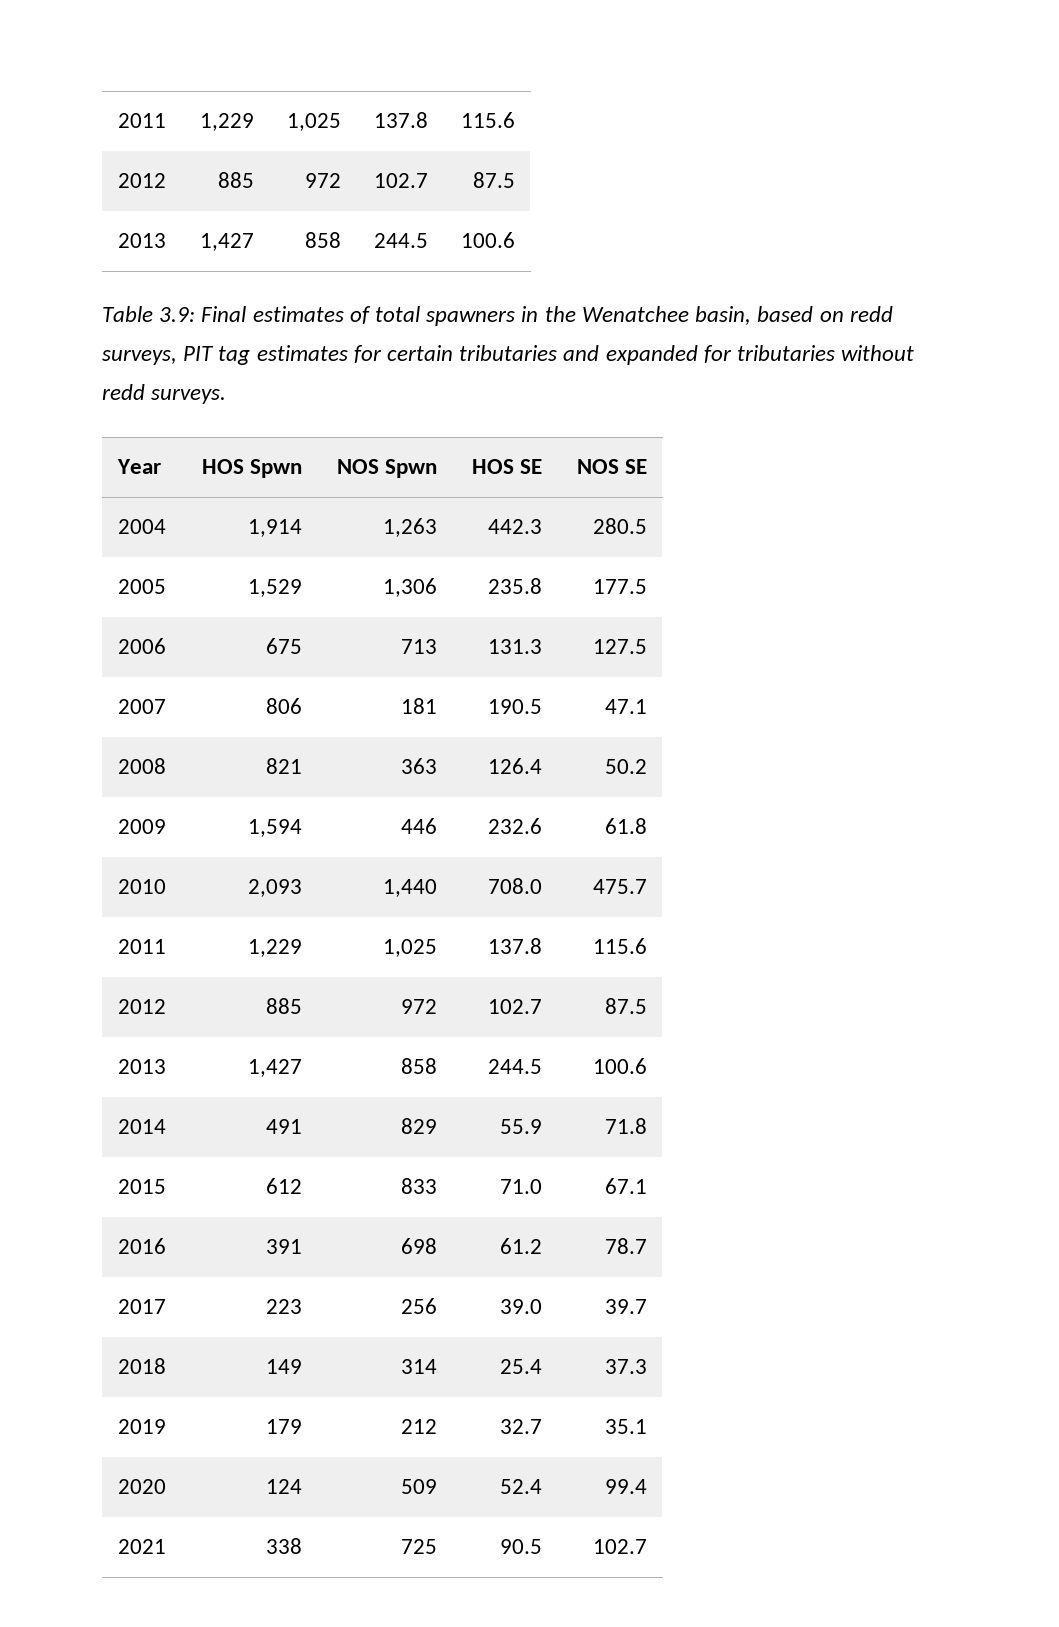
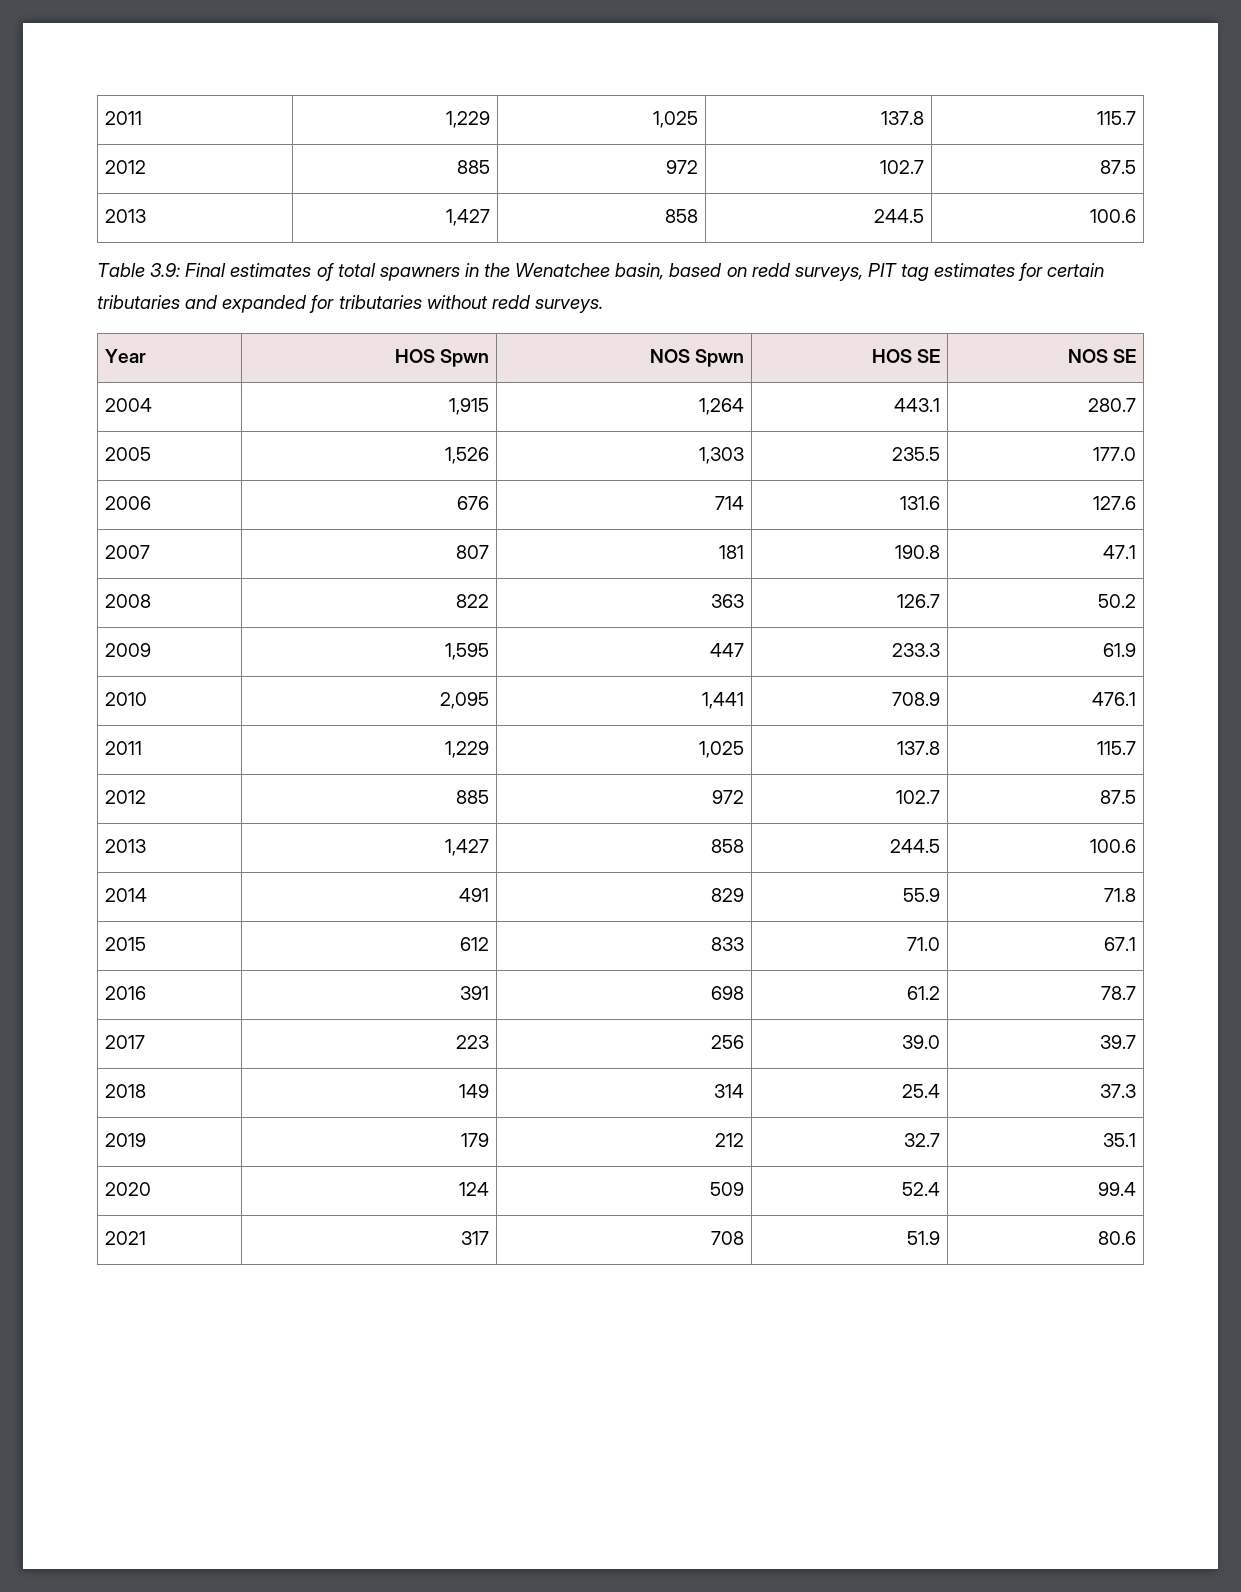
[117,113,166,128] [200,113,255,131] [287,113,342,131] [374,112,429,128] [461,112,516,128] 2011 | 1,229 | 1,025 | 137.8 | 115.6 -> [104,111,142,125] [446,111,491,128] [653,111,699,128] [881,111,925,125] [1097,111,1137,125] 2011 | 1,229 | 1,025 | 137.8 | 115.7
[248,519,303,537] [383,518,438,537] [488,519,543,534] [593,518,648,534] [117,579,166,594] [248,579,303,597] [383,578,438,597] [488,578,543,594] [593,579,648,594] [117,638,166,654] [266,638,303,654] [401,639,438,654] [488,639,543,654] [593,639,648,654] 1,914 | 1,263 | 442.3 | 280.5 // 2005 | 1,529 | 1,306 | 235.8 | 177.5 // 2006 | 675 | 713 | 131.3 | 127.5 -> [449,398,490,415] [699,398,745,415] [894,398,941,412] [1088,398,1137,412] [104,447,151,461] [445,447,490,464] [699,447,745,464] [892,447,941,461] [1093,447,1137,461] [104,496,151,510] [457,496,490,510] [715,496,745,510] [900,496,941,510] [1093,496,1137,510] 1,915 | 1,264 | 443.1 | 280.7 // 2005 | 1,526 | 1,303 | 235.5 | 177.0 // 2006 | 676 | 714 | 131.6 | 127.6
[266,698,303,714] 806 -> [456,545,490,559] 807
[488,699,543,714] 190.5 -> [895,545,941,559] 190.8
[266,758,303,774] 821 -> [456,594,490,608] 822
[488,758,543,774] 126.4 -> [897,594,941,608] 126.7
[248,819,303,837] [401,818,438,834] [488,818,543,834] [605,818,648,834] [117,879,166,894] [248,879,303,897] [383,879,438,897] [488,878,543,894] [593,879,648,894] [117,939,166,954] [248,939,303,957] [383,939,438,957] [488,938,543,954] [593,938,648,954] 1,594 | 446 | 232.6 | 61.8 // 2010 | 2,093 | 1,440 | 708.0 | 475.7 // 2011 | 1,229 | 1,025 | 137.8 | 115.6 -> [445,643,490,660] [710,643,745,657] [892,643,941,657] [1103,643,1137,657] [104,692,147,706] [440,692,490,709] [702,692,745,709] [892,692,941,706] [1092,692,1137,706] [104,741,142,755] [445,741,490,758] [699,741,745,758] [897,741,941,755] [1097,741,1137,755] 1,595 | 447 | 233.3 | 61.9 // 2010 | 2,095 | 1,441 | 708.9 | 476.1 // 2011 | 1,229 | 1,025 | 137.8 | 115.7
[266,1538,303,1554] [401,1539,438,1554] [500,1539,543,1554] [593,1539,648,1554] 338 | 725 | 90.5 | 102.7 -> [461,1231,490,1245] [711,1231,745,1245] [907,1231,941,1245] [1098,1231,1137,1245] 317 | 708 | 51.9 | 80.6

